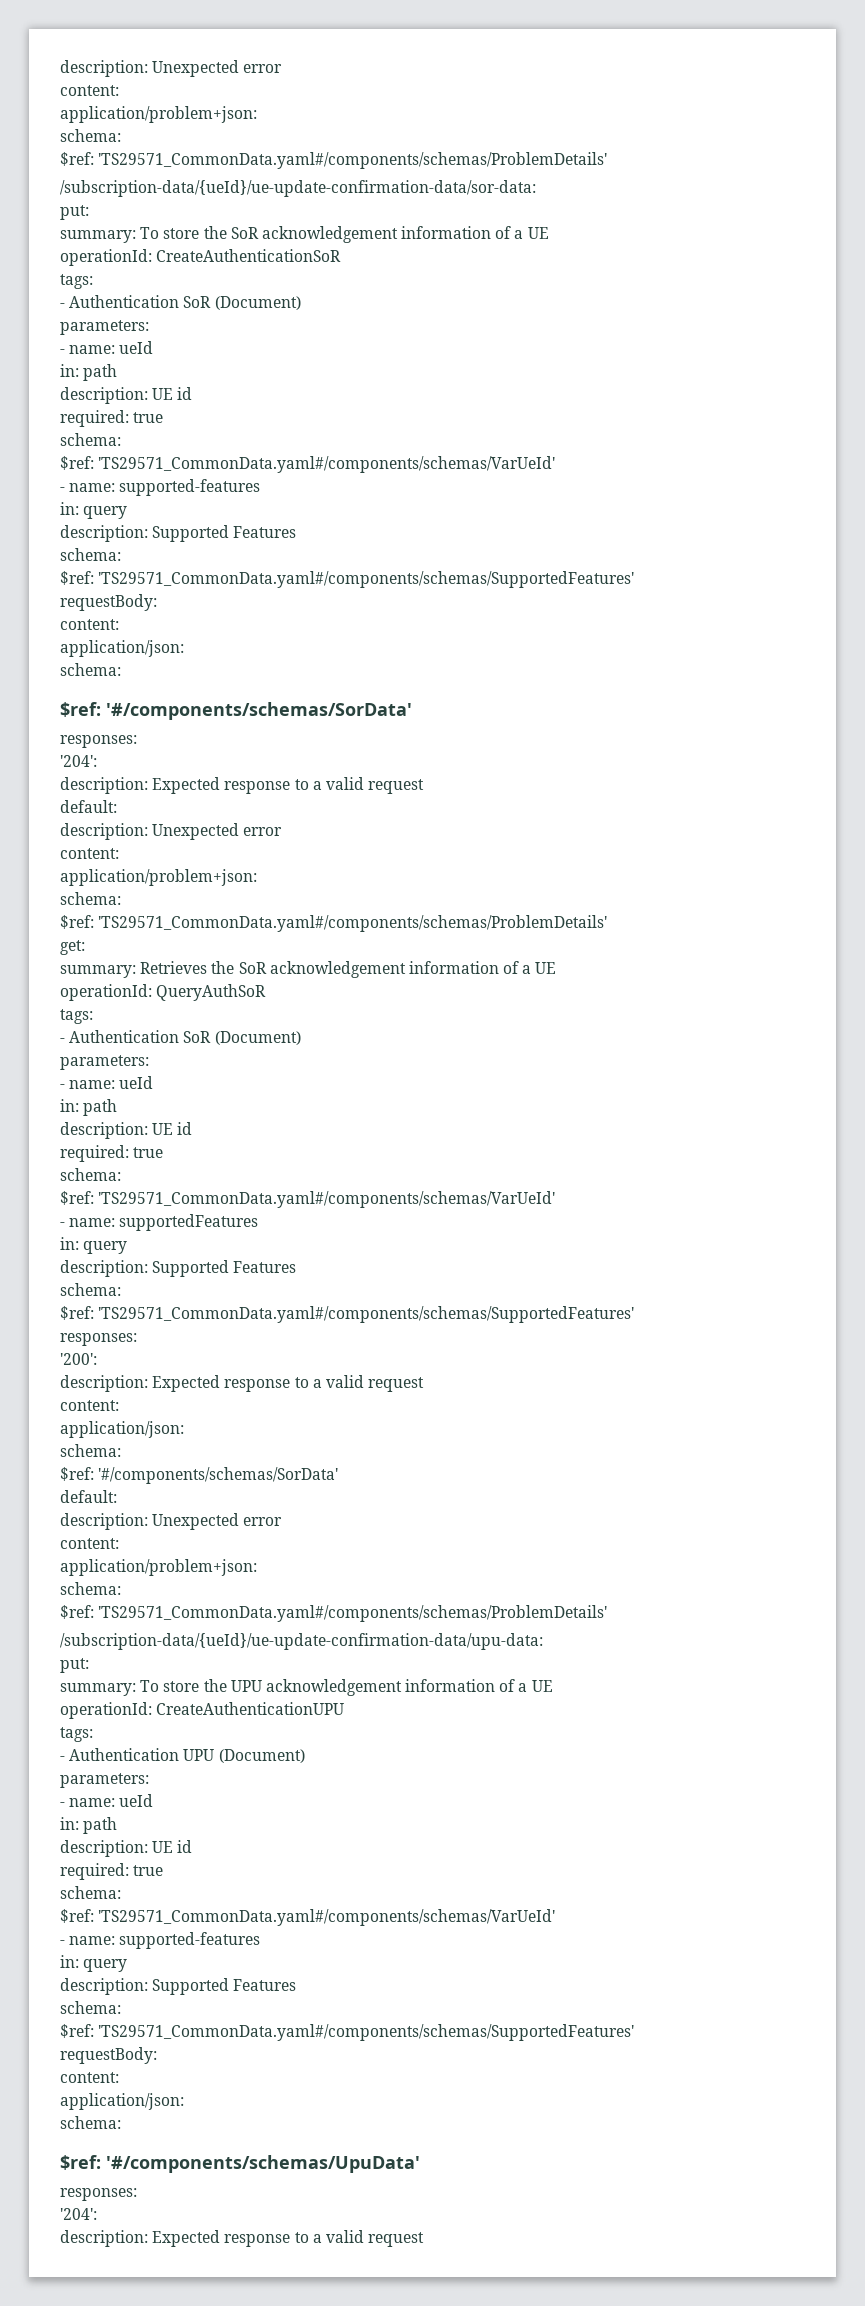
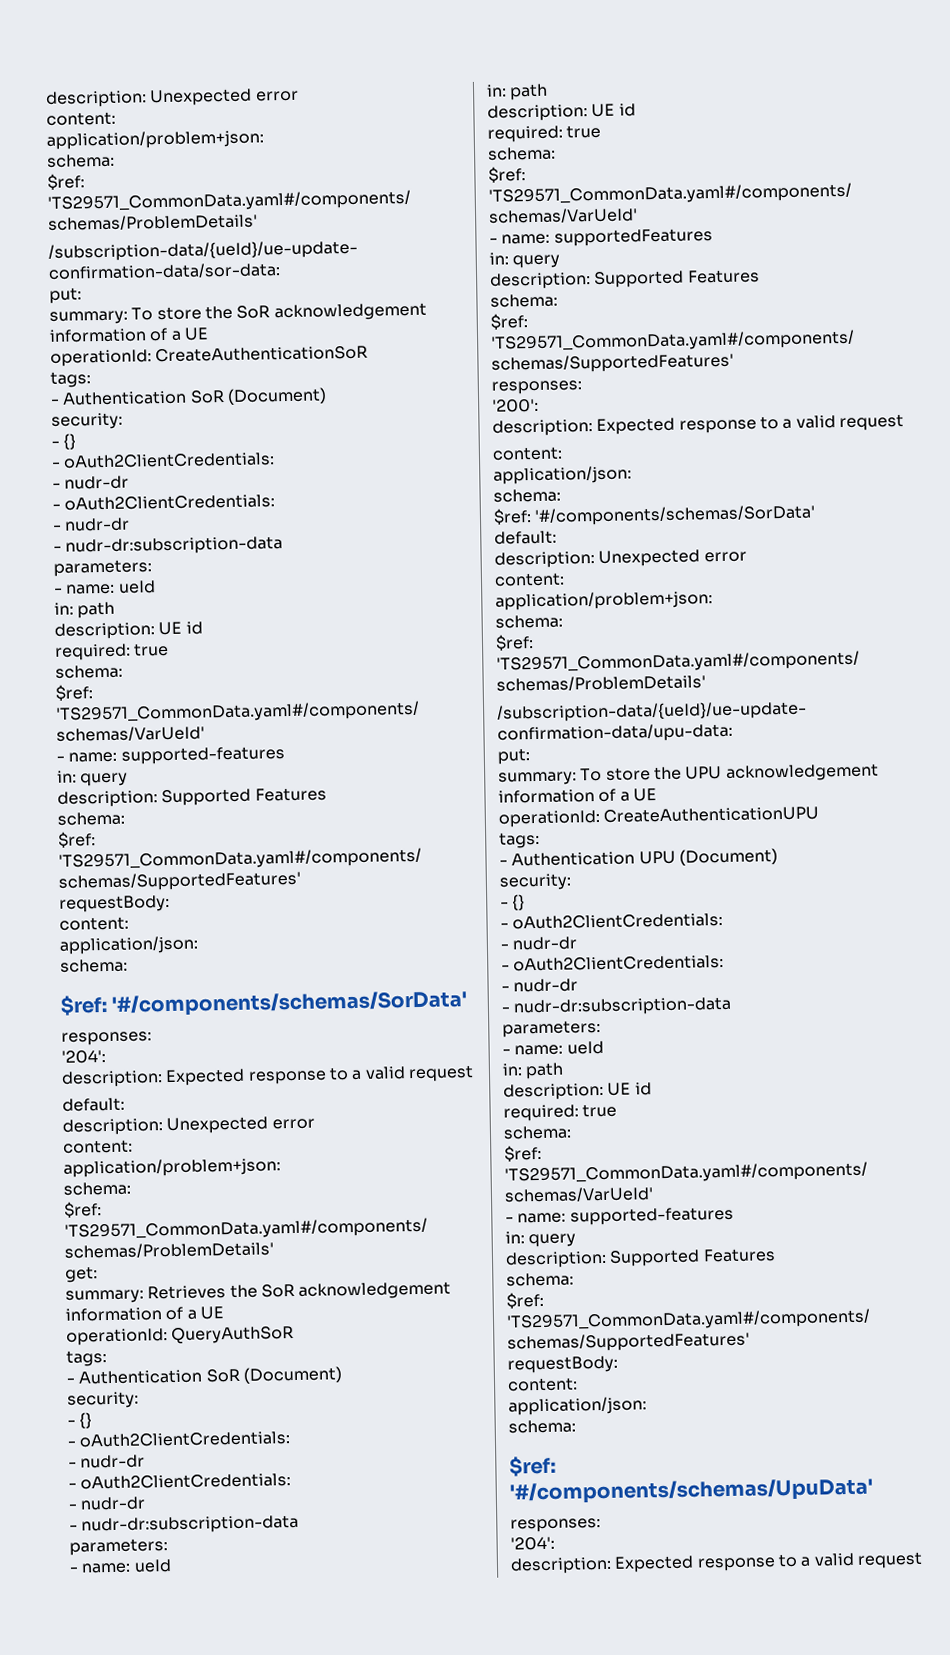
(301, 303) none -> [51,412,123,430] [51,433,77,450] [52,452,276,469] [52,475,130,490] [52,494,276,511] [53,517,131,532] [53,536,284,556] // security: // - {} // - oAuth2ClientCredentials: // - nudr-dr // - oAuth2ClientCredentials: // - nudr-dr // - nudr-dr:subscription-data
(301, 1038) none -> [67,1391,139,1409] [67,1412,93,1429] [67,1431,291,1448] [68,1454,146,1469] [68,1473,292,1490] [68,1496,147,1511] [69,1514,300,1535] // security: // - {} // - oAuth2ClientCredentials: // - nudr-dr // - oAuth2ClientCredentials: // - nudr-dr // - nudr-dr:subscription-data
(305, 1756) none -> [499,873,572,891] [500,894,526,911] [500,912,724,930] [500,936,578,951] [501,954,725,972] [501,978,579,993] [501,996,733,1017] // security: // - {} // - oAuth2ClientCredentials: // - nudr-dr // - oAuth2ClientCredentials: // - nudr-dr // - nudr-dr:subscription-data

